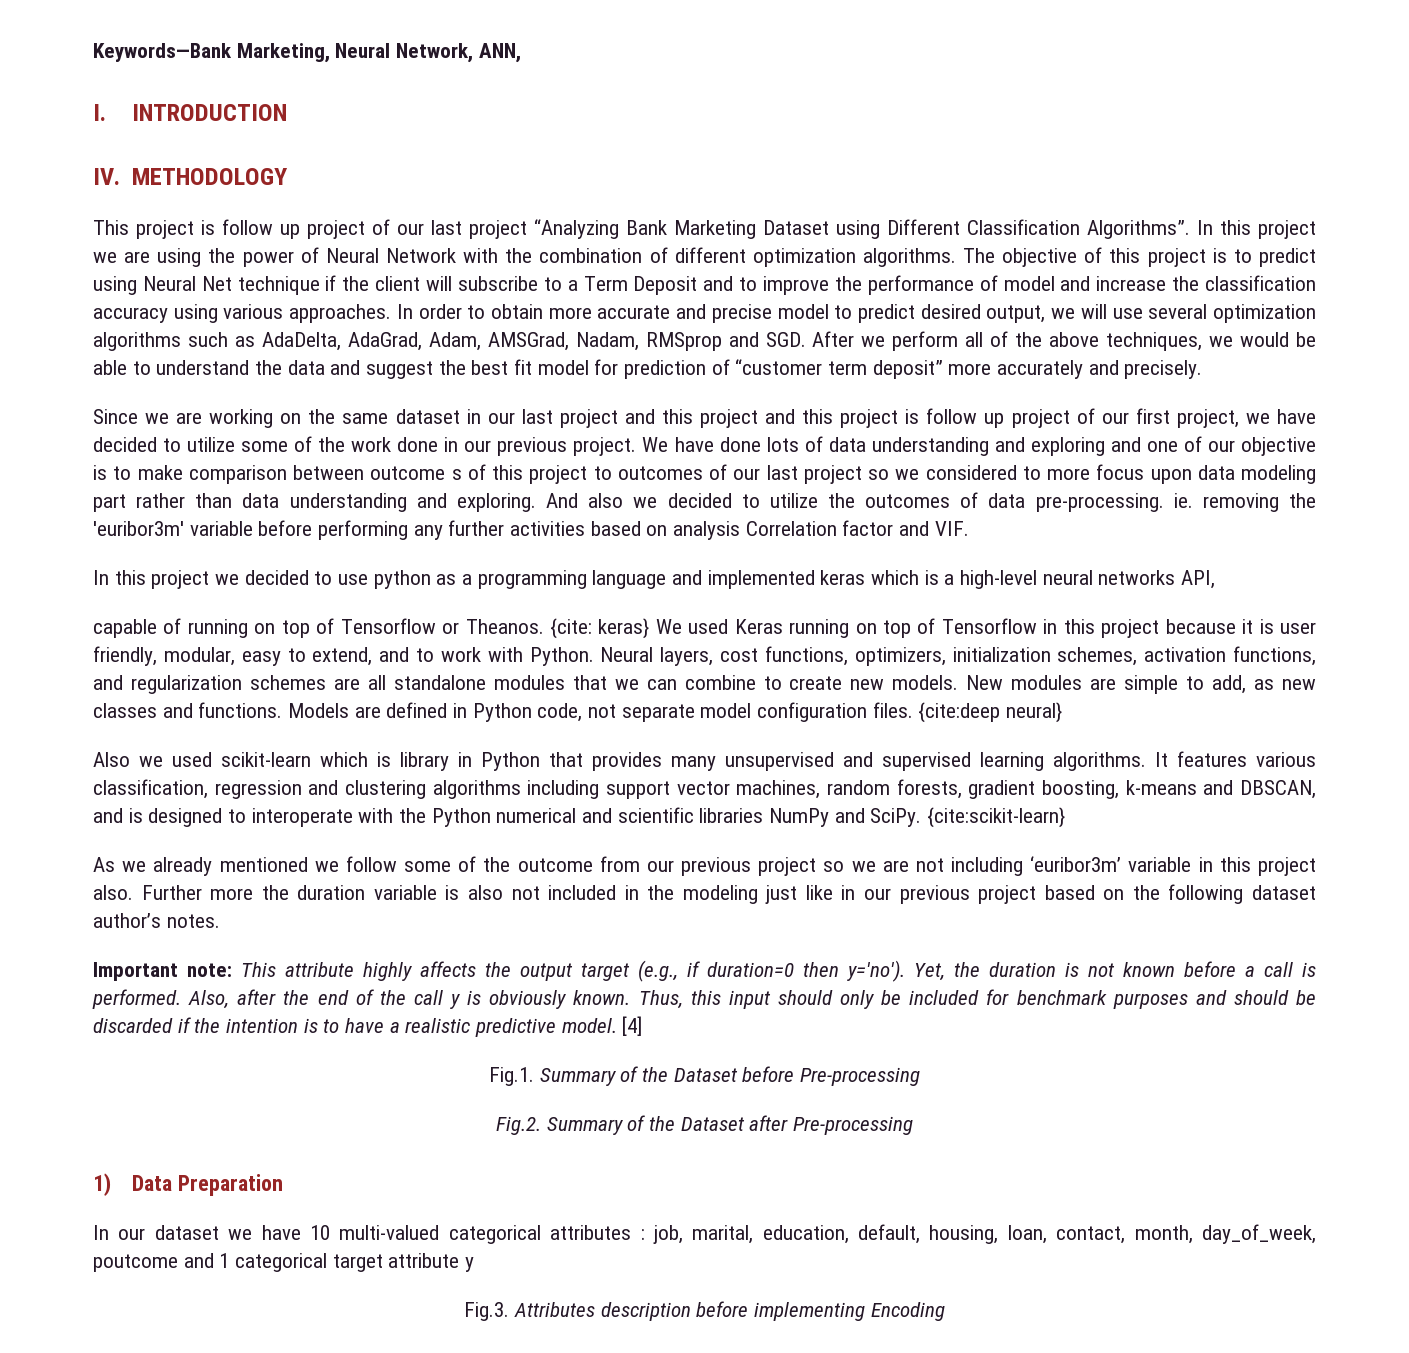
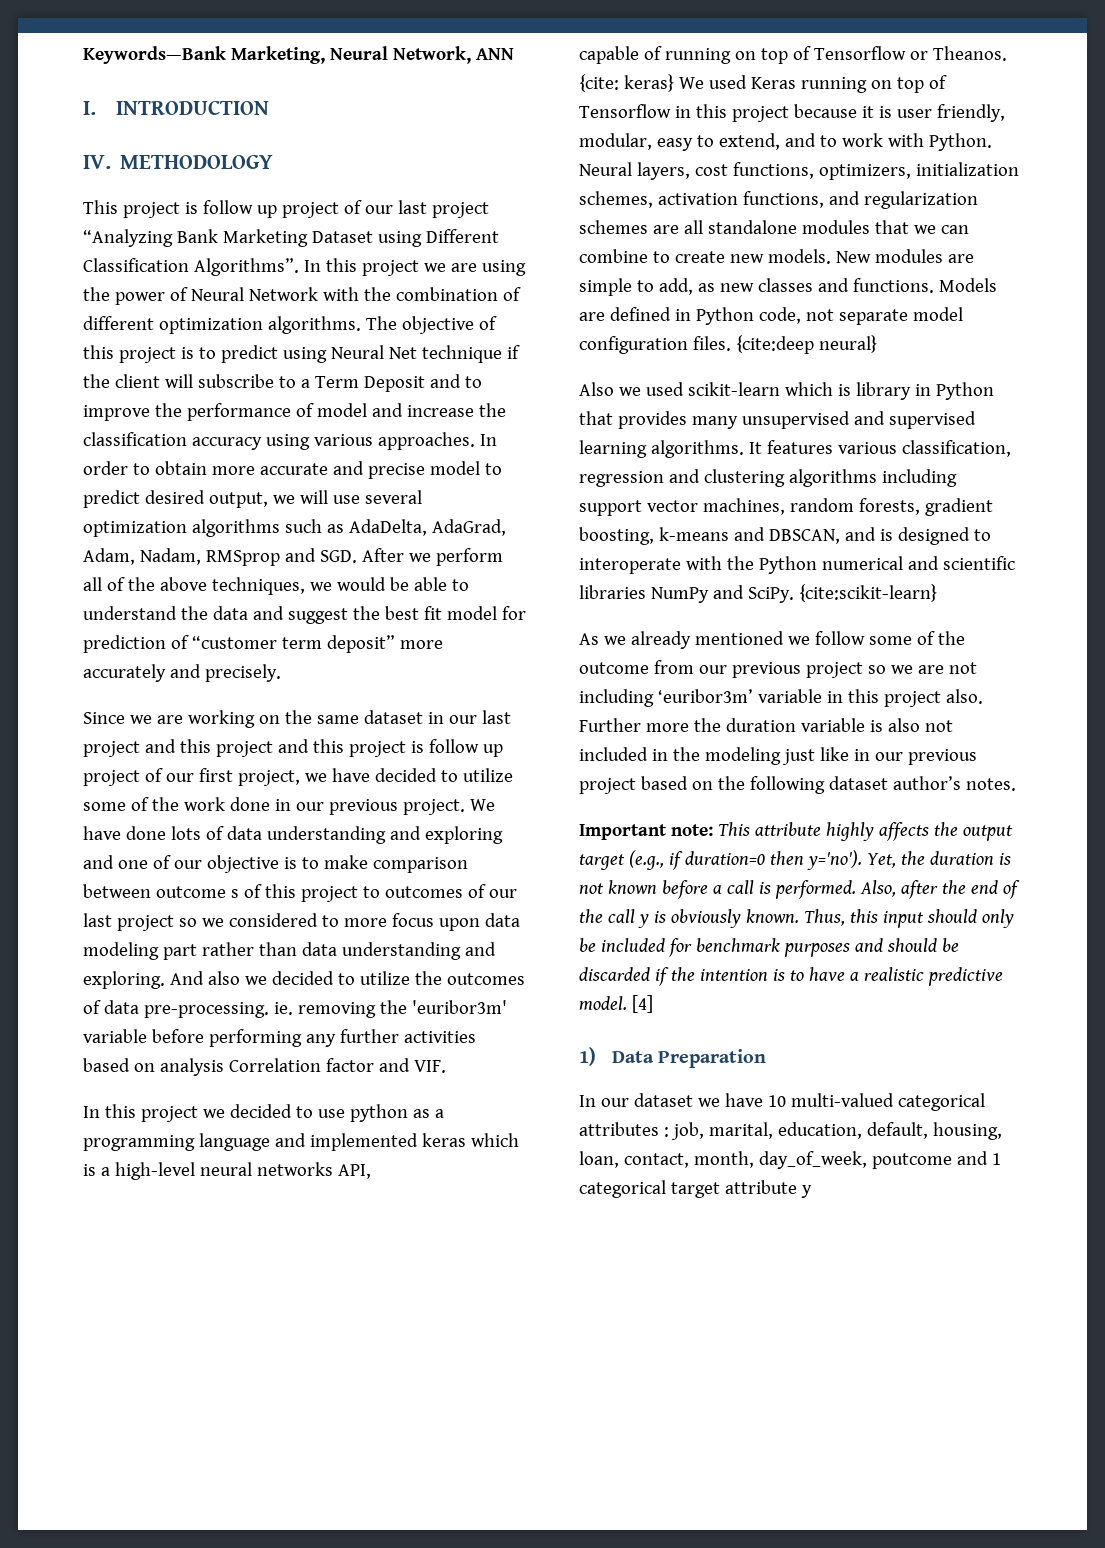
[478,43,521,63] ANN, -> [475,48,514,60] ANN
[487,332,569,351] AMSGrad, -> (135, 556) none
[488,1066,921,1086] [495,1115,914,1135] // Fig.1. Summary of the Dataset before Pre-processing // Fig.2. Summary of the Dataset after Pre-processing -> (653, 1004) none
[464,1301,945,1321] // Fig.3. Attributes description before implementing Encoding -> (812, 1191) none

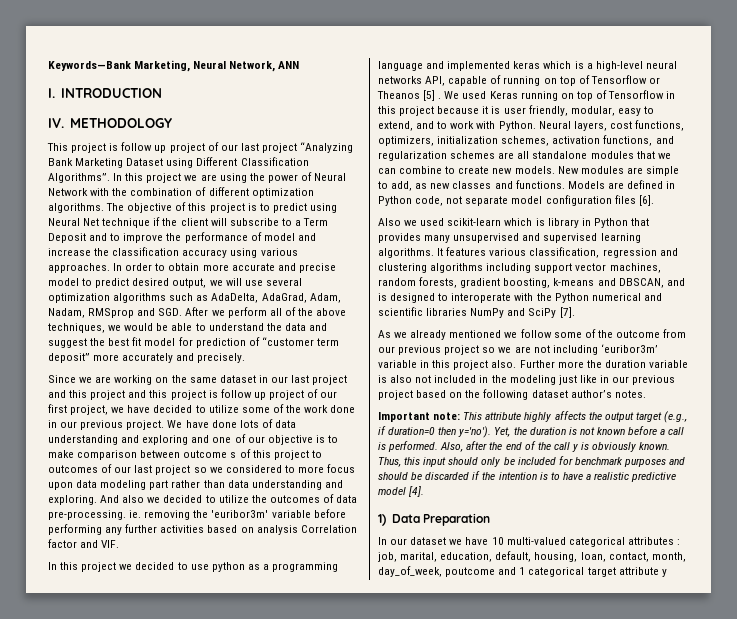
(371, 1171) // -> (446, 81) none
[932,46,1007,61] [579,74,674,92] Theanos. {cite: keras} -> [377,90,442,101] Theanos [5] .
[692,335,877,354] files. {cite:deep neural} -> [614,195,654,206] files [6].
[747,584,937,603] SciPy. {cite:scikit-learn} -> [528,307,575,318] SciPy [7].
[579,995,653,1013] model. [4] -> [378,486,425,497] model [4].

